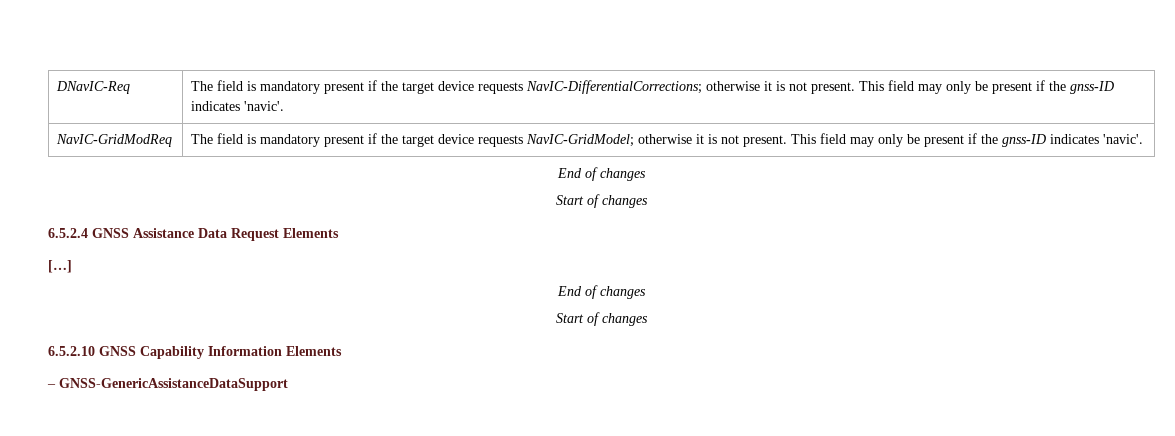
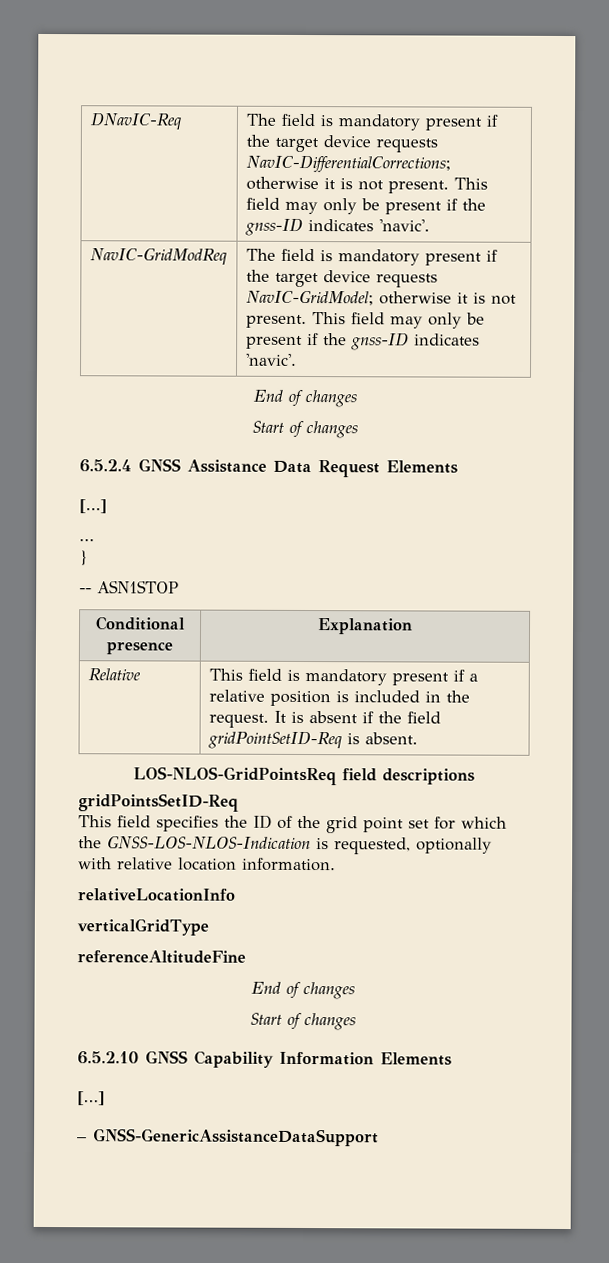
(72, 266) none -> [79,538,95,542] [79,550,88,566] [79,580,179,594] [96,616,186,631] [106,641,173,655] [317,618,413,635] [87,668,141,682] [208,668,478,686] [208,689,470,707] [208,710,441,728] [207,730,418,750] [133,766,475,786] [78,793,239,812] [78,814,507,834] [78,835,492,855] [78,857,336,872] [77,888,236,902] [77,918,209,936] [77,950,246,964] // ... // } // -- ASN1STOP // Conditional presence | Explanation // Relative | This field is mandatory present if a relative position is included in the request. It is absent if the field gridPointSetID-Req is absent. // LOS-NLOS-GridPointsReq field descriptions // gridPointsSetID-Req // This field specifies the ID of the grid point set for which the GNSS-LOS-NLOS-Indication is requested, optionally with relative location information. // relativeLocationInfo // verticalGridType // referenceAltitudeFine
(342, 351) none -> [77,1091,105,1106] // […]

